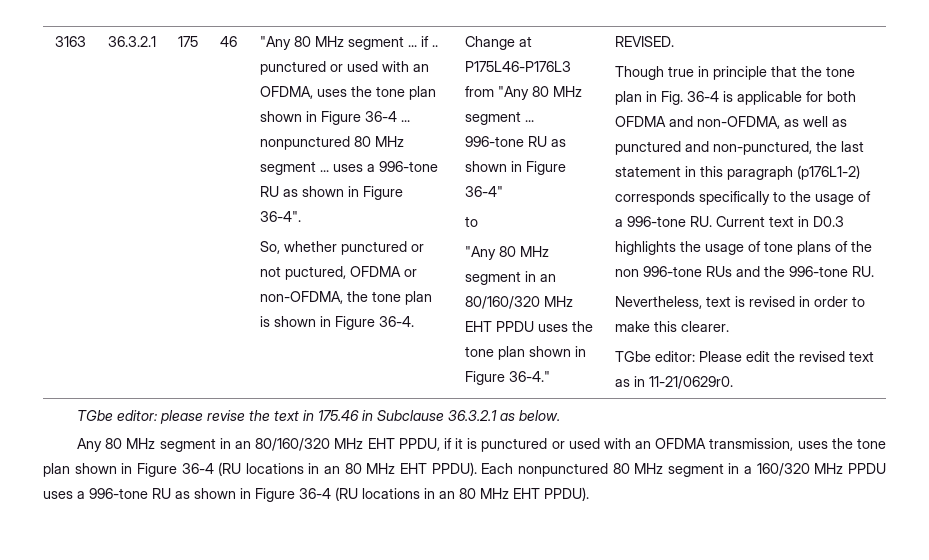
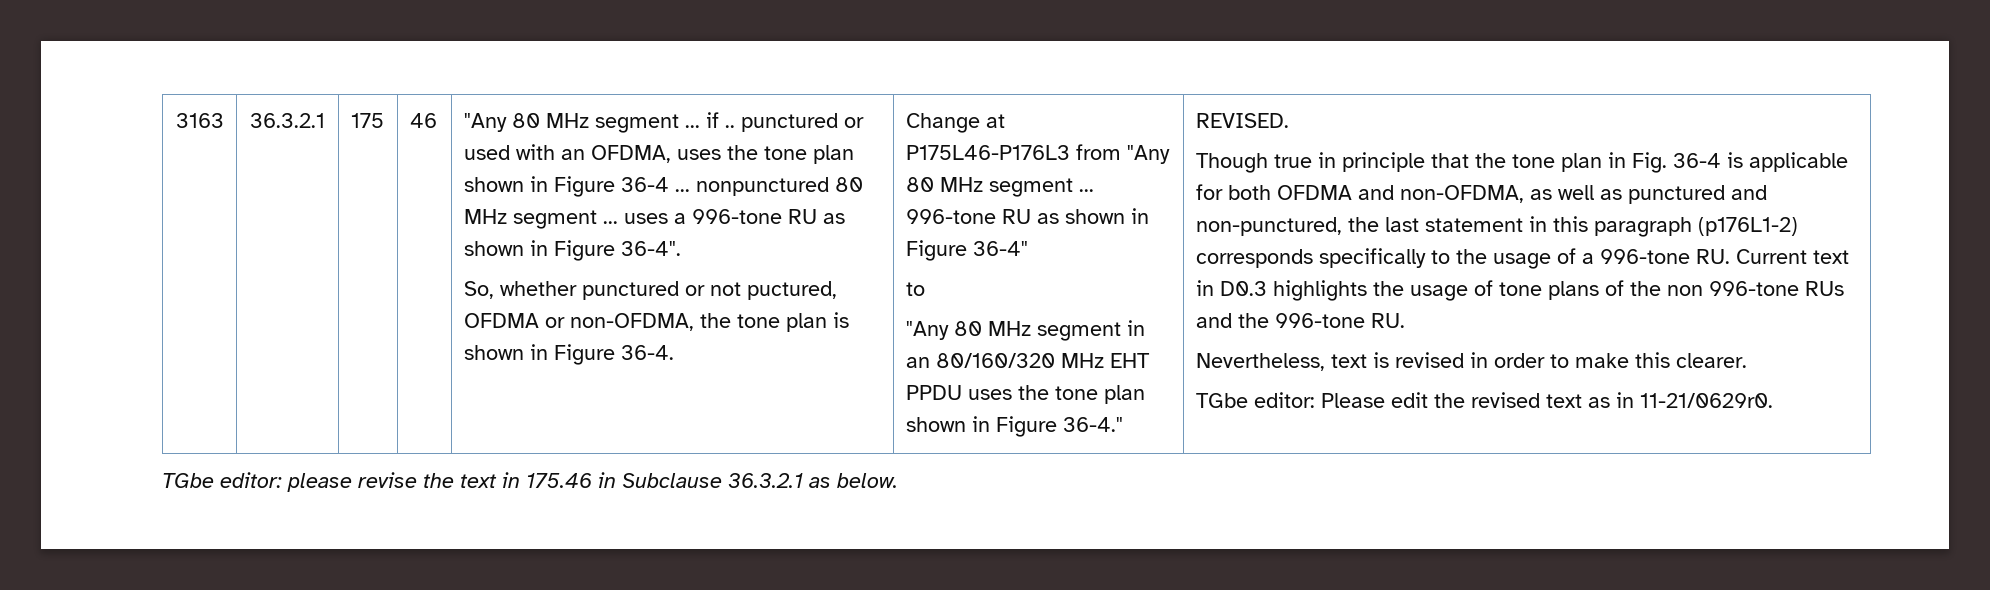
[77,438,887,452] [43,462,886,477] [43,487,589,502] // Any 80 MHz segment in an 80/160/320 MHz EHT PPDU, if it is punctured or used with an OFDMA transmission, uses the tone plan shown in Figure 36-4 (RU locations in an 80 MHz EHT PPDU). Each nonpunctured 80 MHz segment in a 160/320 MHz PPDU uses a 996-tone RU as shown in Figure 36-4 (RU locations in an 80 MHz EHT PPDU). -> (898, 480) none

